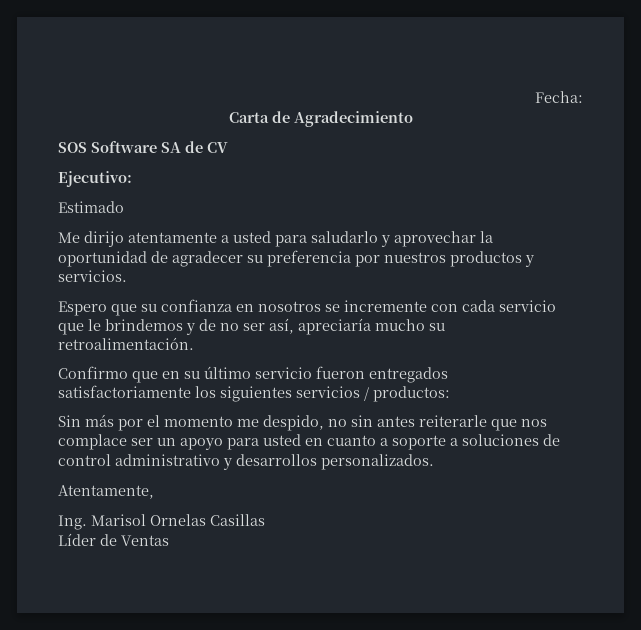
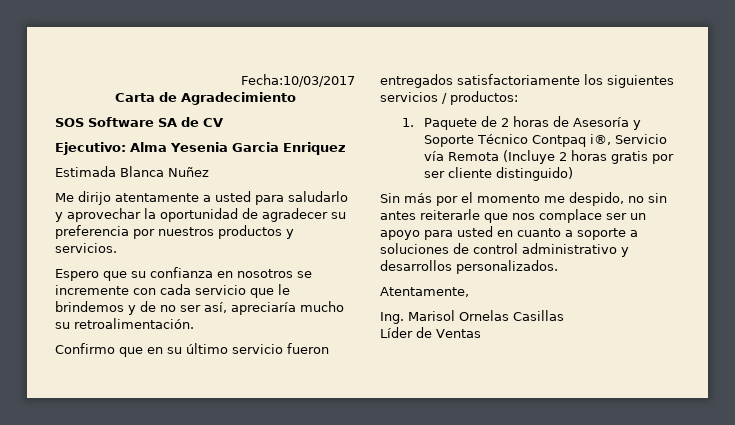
[535,91,583,103] Fecha: -> [241,74,355,87] Fecha:10/03/2017
[58,201,124,213] // Estimado -> [130,142,346,155] [55,166,209,177] Alma Yesenia Garcia Enriquez // Estimada Blanca Nuñez
(450, 394) none -> [402,116,642,130] [424,134,668,147] [424,150,675,164] [424,167,574,181] // 1. Paquete de 2 horas de Asesoría y Soporte Técnico Contpaq i®, Servicio vía Remota (Incluye 2 horas gratis por ser cliente distinguido)

